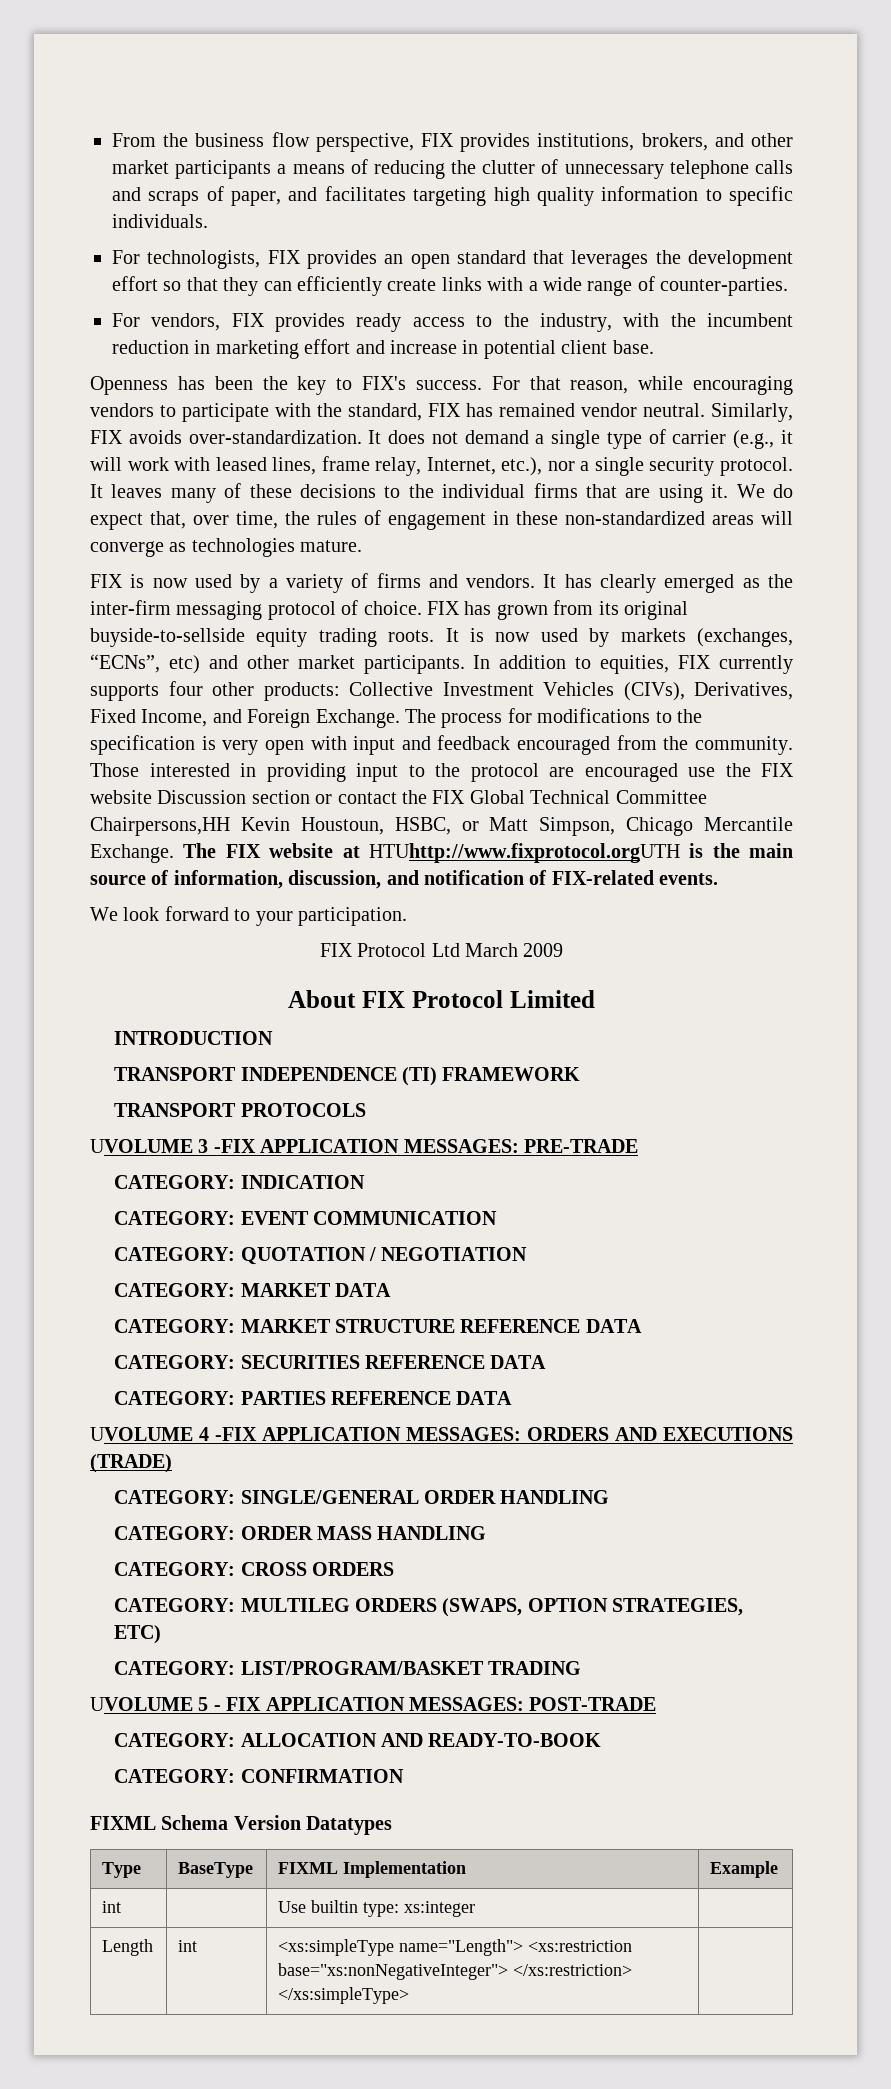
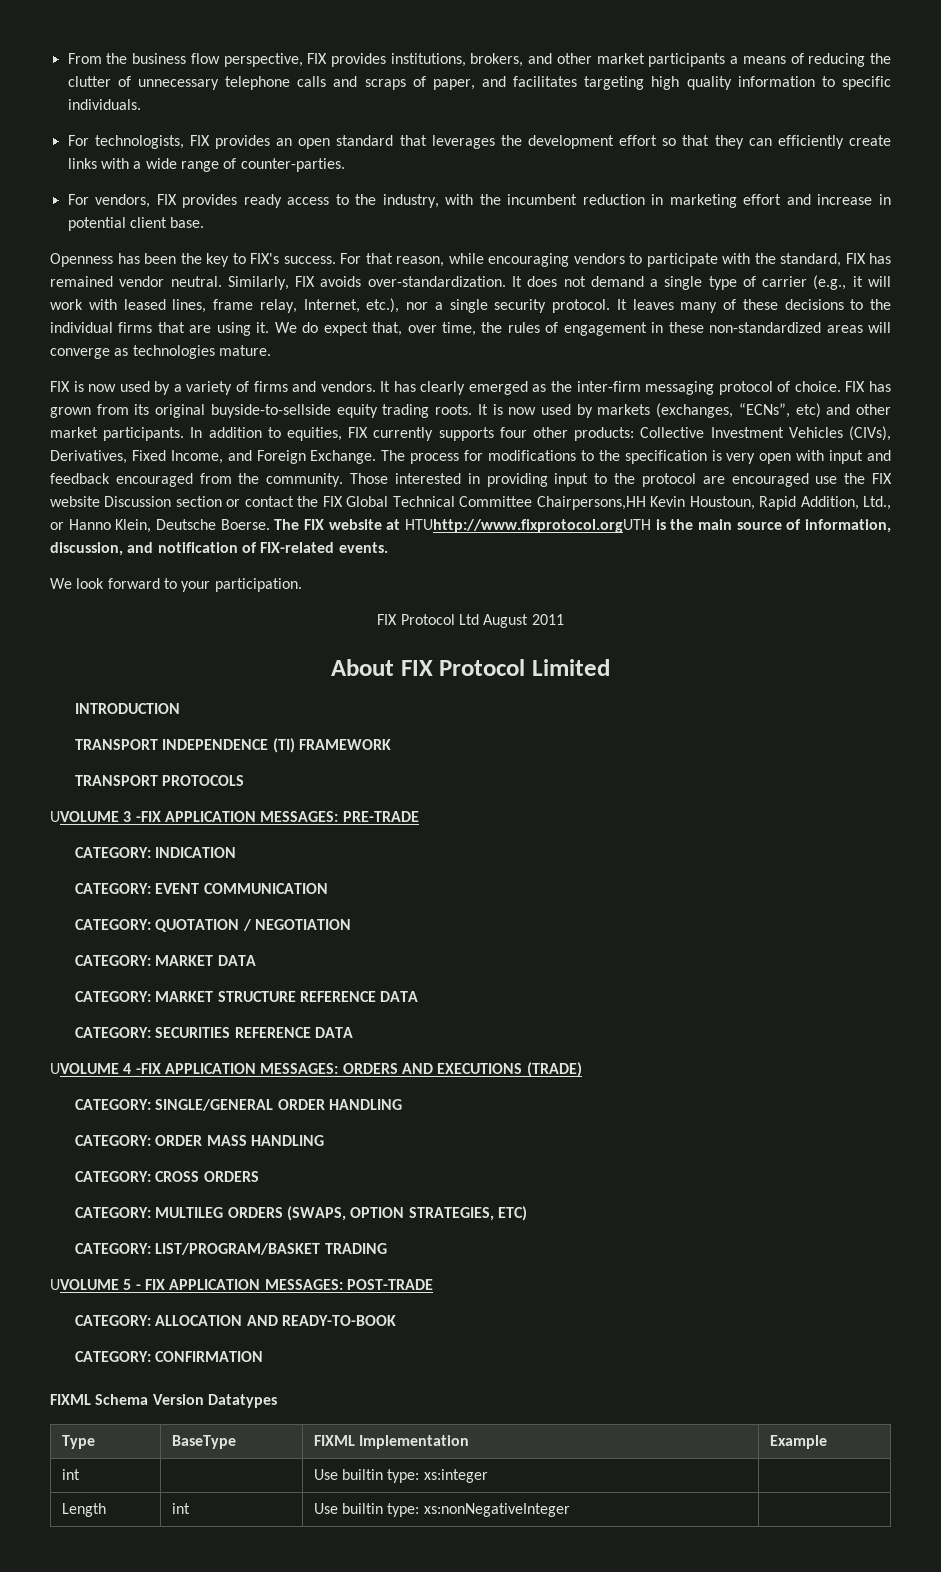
[394,817,793,836] [90,844,174,863] HSBC, or Matt Simpson, Chicago Mercantile Exchange. -> [759,496,892,510] [50,519,270,533] Rapid Addition, Ltd., or Hanno Klein, Deutsche Boerse.
[464,943,564,957] March 2009 -> [483,614,564,628] August 2011
[114,1391,513,1405] // CATEGORY: PARTIES REFERENCE DATA -> (354, 1032) none
[278,1939,633,1956] [278,1963,633,1980] [278,1987,410,2004] <xs:simpleType name="Length"> <xs:restriction base="xs:nonNegativeInteger"> </xs:restriction> </xs:simpleType> -> [313,1503,570,1517] Use builtin type: xs:nonNegativeInteger

